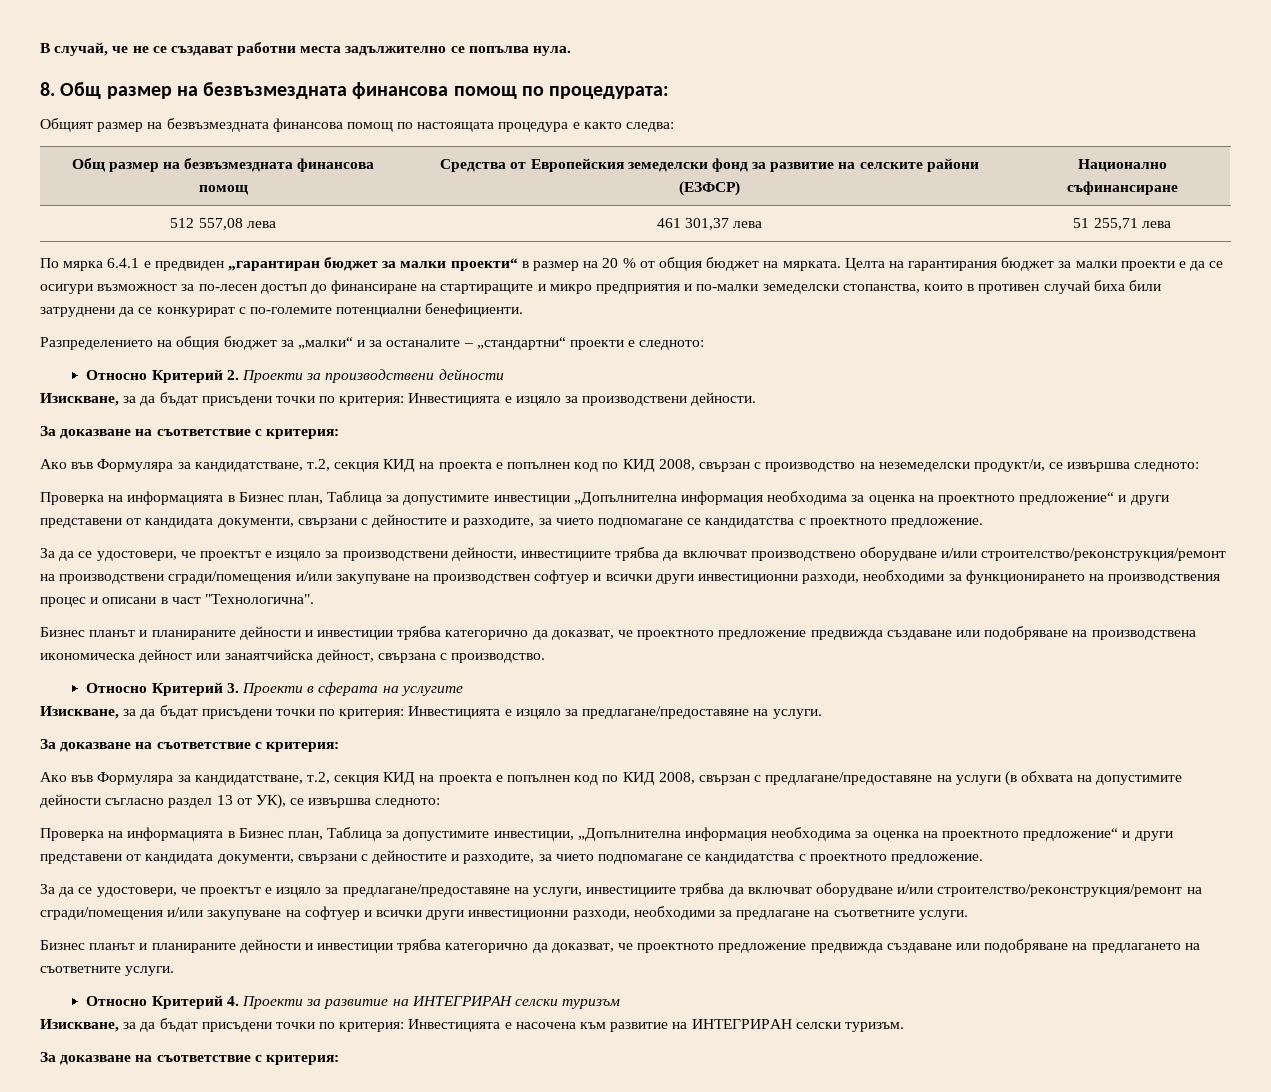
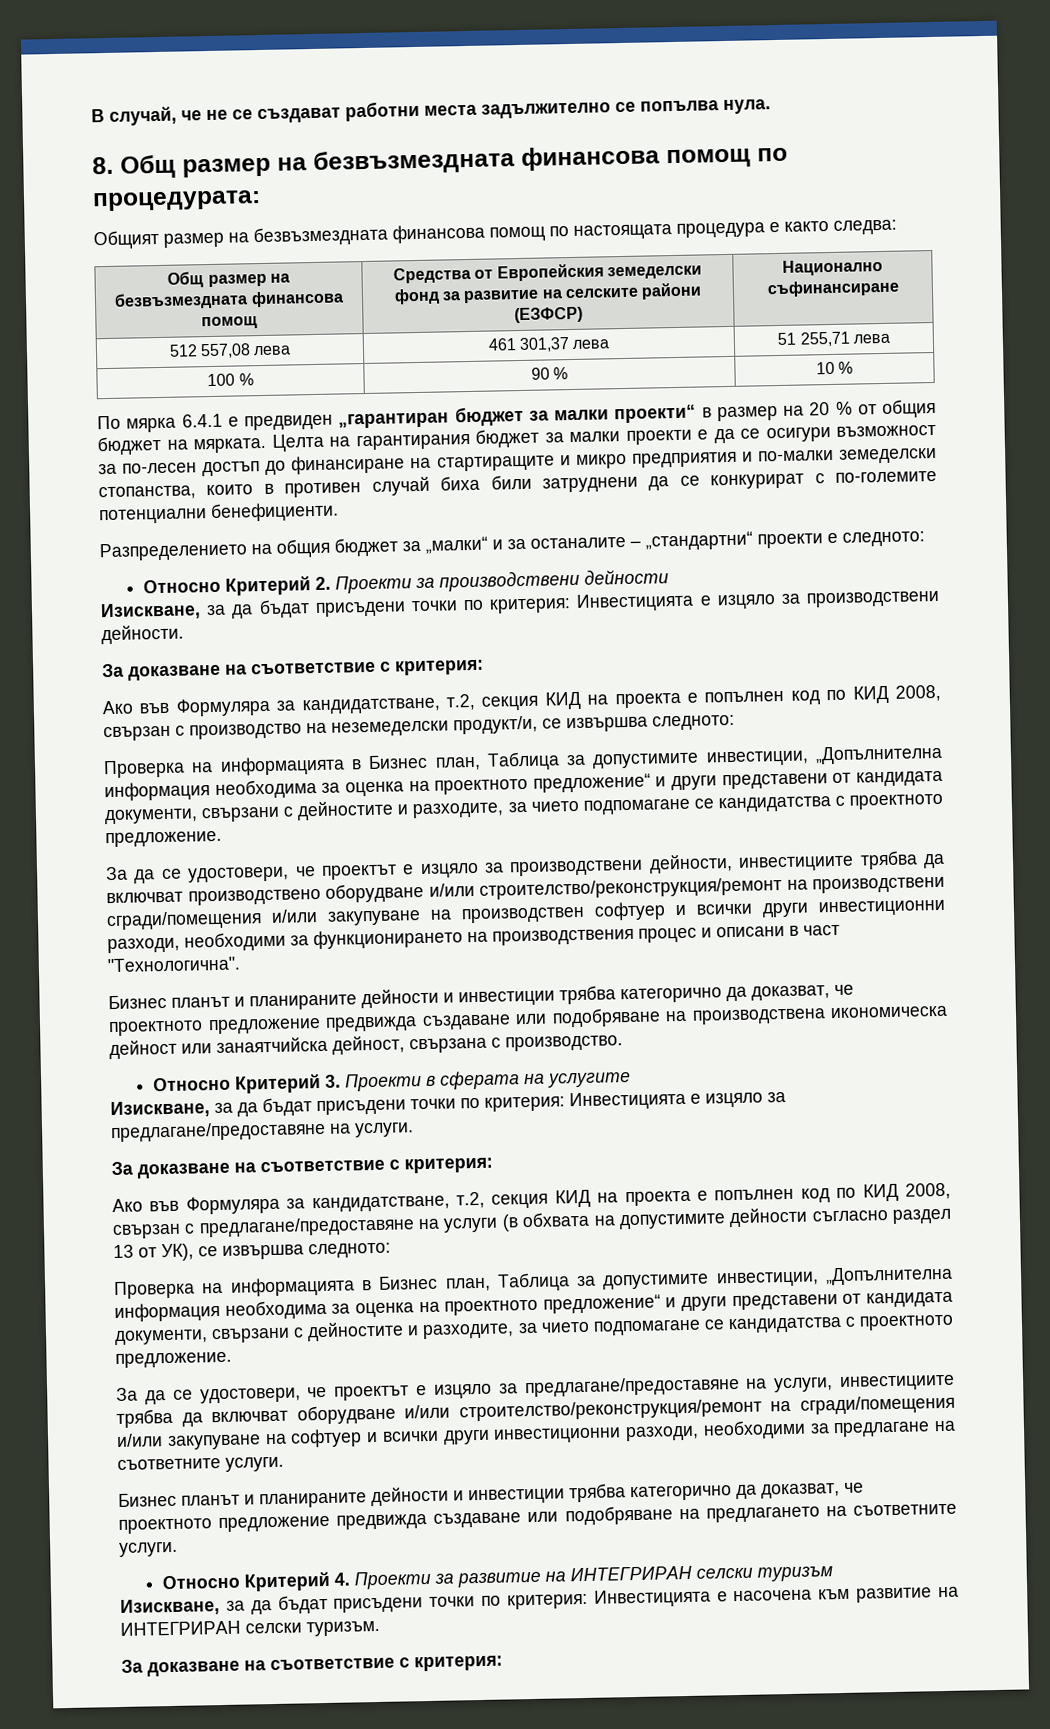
(1171, 224) none -> [207,373,254,387] [530,367,569,380] [815,361,854,375] // 100 % | 90 % | 10 %
[493,495,570,505] инвестиции -> [705,750,809,767] инвестиции,

